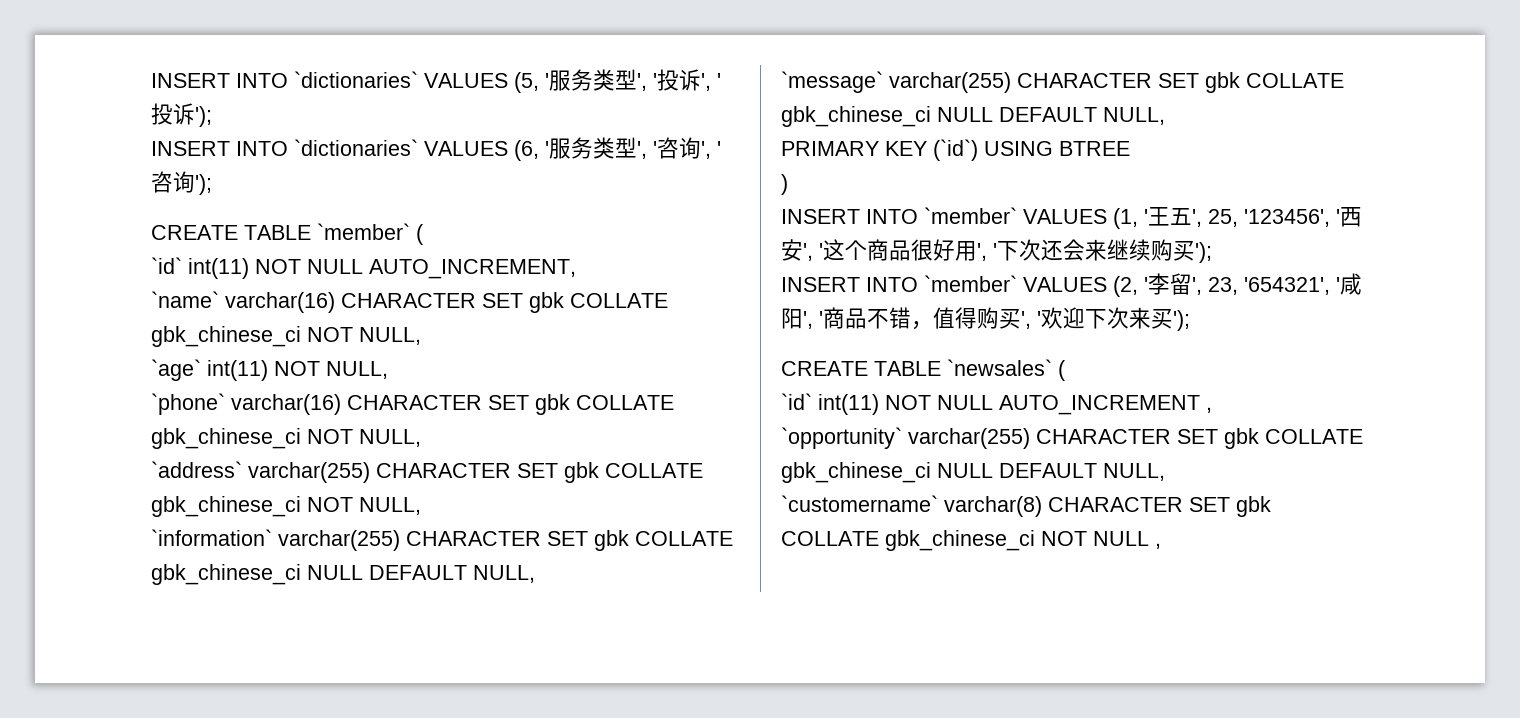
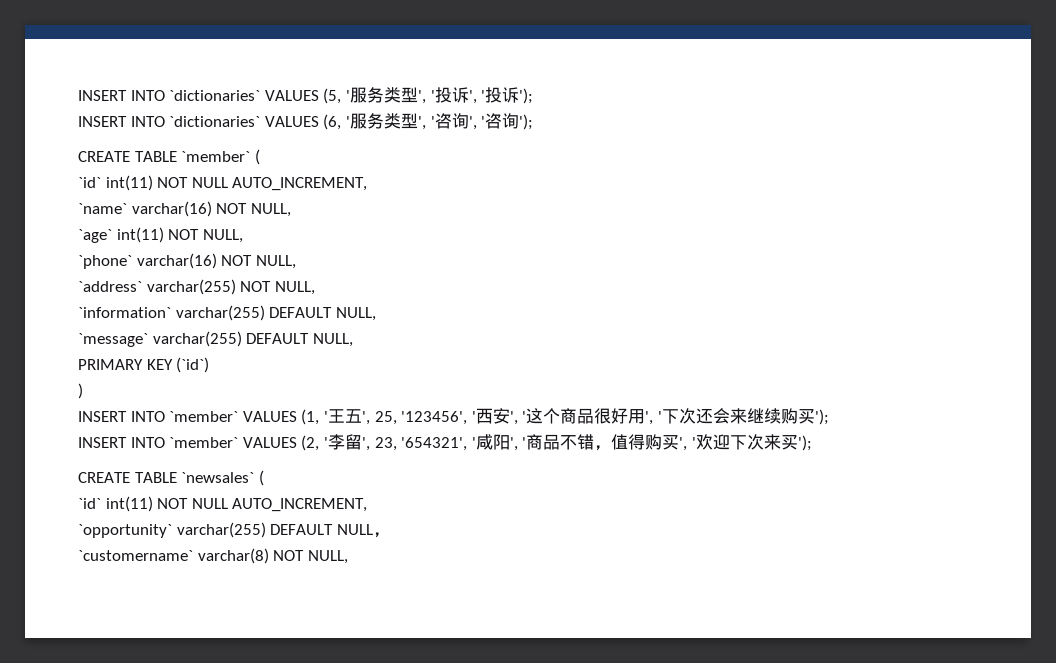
[341,292,668,313] [151,326,301,347] CHARACTER SET gbk COLLATE gbk_chinese_ci -> (212, 209) none
[347,394,674,415] [151,428,301,449] CHARACTER SET gbk COLLATE gbk_chinese_ci -> (217, 261) none
[376,462,703,483] [151,496,301,517] CHARACTER SET gbk COLLATE gbk_chinese_ci -> (236, 287) none
[406,530,733,551] [151,564,535,585] [781,71,1344,93] [781,106,993,127] CHARACTER SET gbk COLLATE gbk_chinese_ci NULL DEFAULT NULL, // `message` varchar(255) CHARACTER SET gbk COLLATE gbk_chinese_ci NULL -> [269,307,376,321] [78,331,242,347] DEFAULT NULL, // `message` varchar(255)
[984,141,1130,156] USING BTREE -> (210, 365) none
[999,395,1212,415] AUTO_INCREMENT , -> [232,498,368,512] AUTO_INCREMENT,
[1036,428,1363,449] [781,462,1165,483] [781,495,1271,517] [781,530,1161,551] CHARACTER SET gbk COLLATE gbk_chinese_ci NULL DEFAULT NULL, // `customername` varchar(8) CHARACTER SET gbk COLLATE gbk_chinese_ci NOT NULL , -> [270,524,390,538] [78,548,348,564] DEFAULT NULL， // `customername` varchar(8) NOT NULL,

